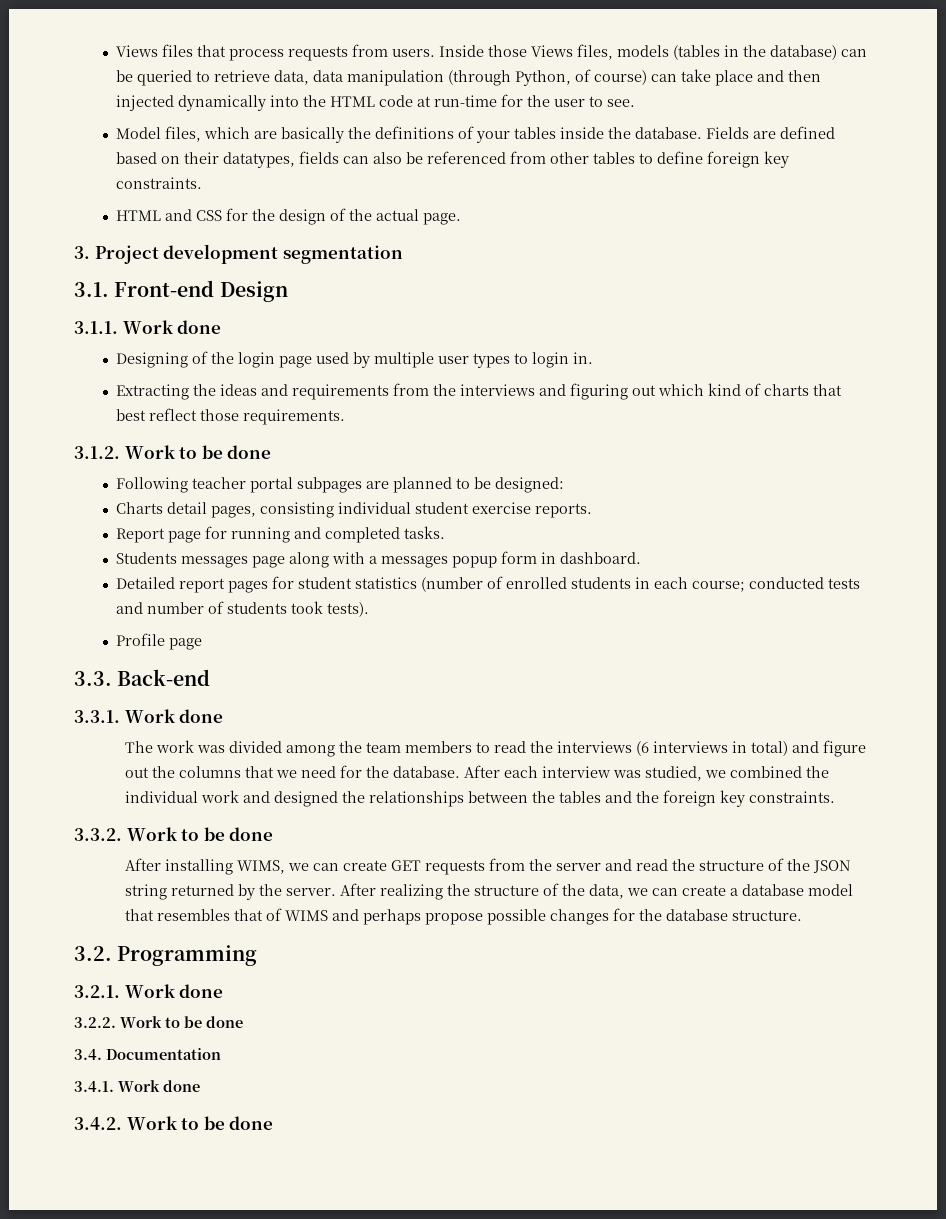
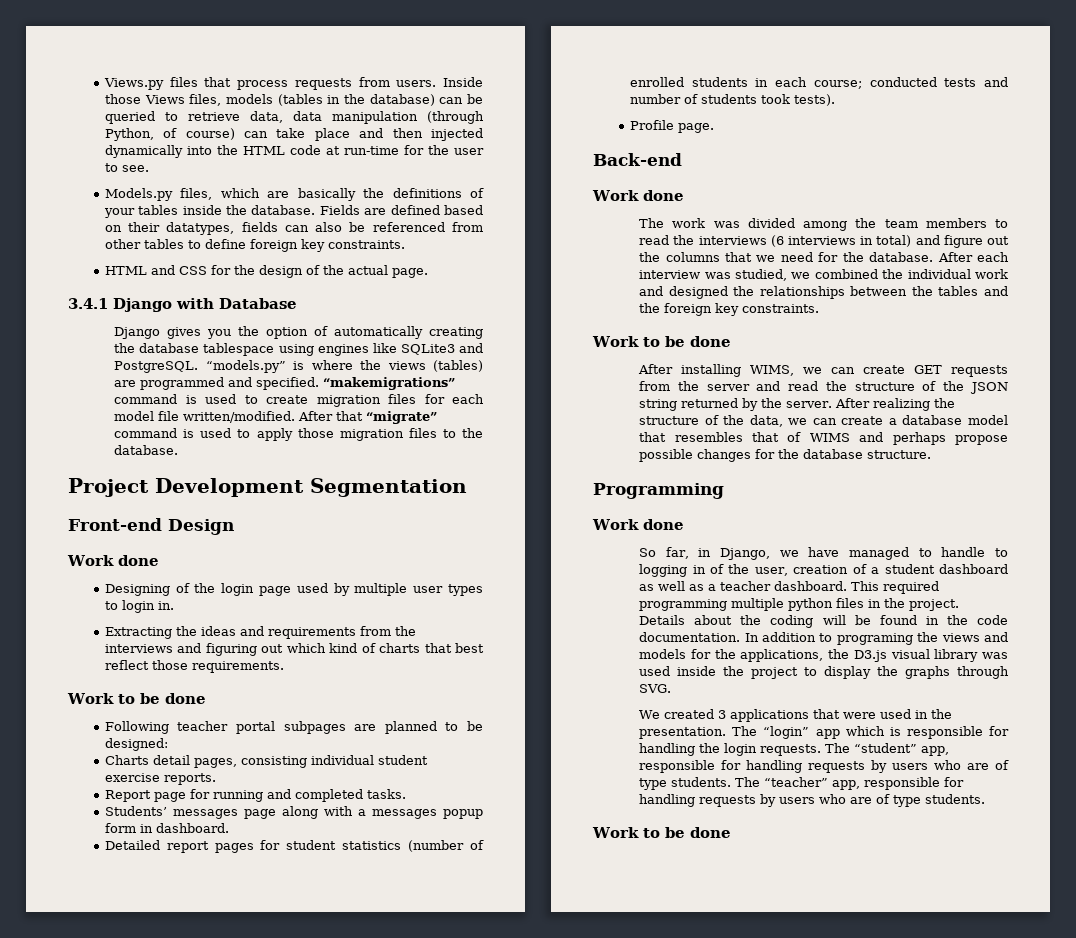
[115,45,158,57] Views -> [103,78,164,90] Views.py
[115,127,161,139] Model -> [104,188,173,201] Models.py
[74,244,403,264] [74,282,109,297] 3. Project development segmentation // 3.1. -> [68,298,297,312] [114,326,483,339] [114,343,483,356] [114,360,484,373] [114,377,456,390] [114,394,484,407] [114,411,438,424] [114,428,484,441] [114,445,179,455] [68,478,467,497] 3.4.1 Django with Database // Django gives you the option of automatically creating the database tablespace using engines like SQLite3 and PostgreSQL. “models.py” is where the views (tables) are programmed and specified. “makemigrations” command is used to create migration files for each model file written/modified. After that “migrate” command is used to apply those migration files to the database. // Project Development Segmentation //
[74,321,118,334] 3.1.1. -> (234, 527) none
[74,446,120,459] 3.1.2. -> (284, 667) none
[115,552,177,564] Students -> [104,806,167,816] Students’
[168,638,202,650] [74,671,112,686] page // 3.3. -> [677,123,714,133] page. //
[74,710,120,723] 3.3.1. -> (682, 159) none
[74,828,122,841] 3.3.2. -> (820, 308) none
[74,946,112,961] 3.2. -> (932, 454) none
[74,984,224,998] [74,1016,243,1028] [74,1048,221,1060] [74,1080,200,1092] [74,1117,122,1130] 3.2.1. Work done // 3.2.2. Work to be done // 3.4. Documentation // 3.4.1. Work done // 3.4.2. -> [592,519,684,530] [639,547,1008,560] [639,564,1008,577] [639,581,940,594] [639,598,960,611] [639,615,1009,628] [639,632,1008,645] [639,649,1008,662] [639,666,1009,679] [639,684,672,693] [639,709,953,722] [639,726,1009,739] [639,743,950,756] [639,760,1010,773] [639,777,965,790] [639,794,986,807] Work done // So far, in Django, we have managed to handle to logging in of the user, creation of a student dashboard as well as a teacher dashboard. This required programming multiple python files in the project. Details about the coding will be found in the code documentation. In addition to programing the views and models for the applications, the D3.js visual library was used inside the project to display the graphs through SVG. // We created 3 applications that were used in the presentation. The “login” app which is responsible for handling the login requests. The “student” app, responsible for handling requests by users who are of type students. The “teacher” app, responsible for handling requests by users who are of type students. //

